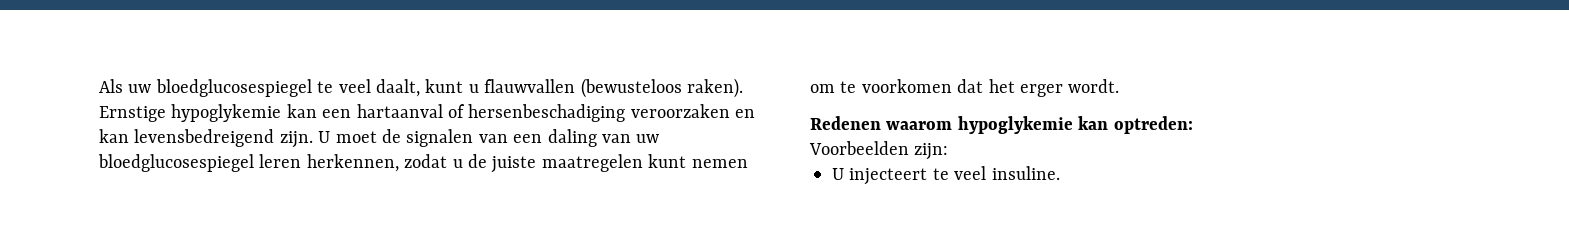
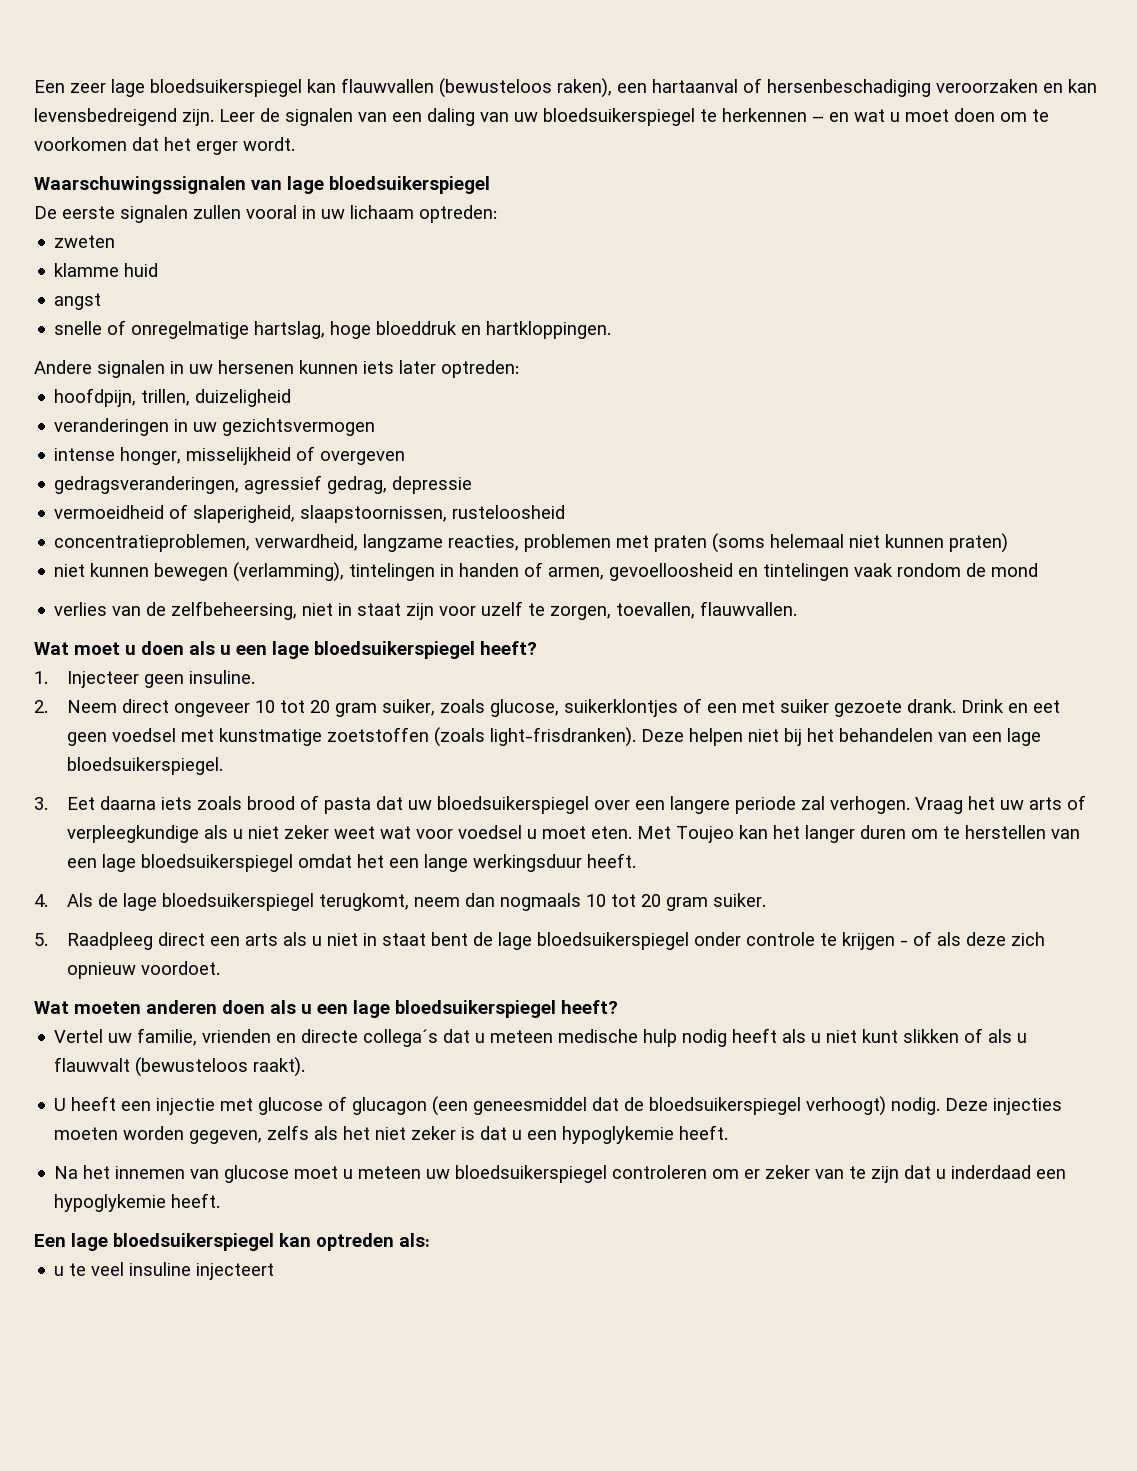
[99,78,743,98] [99,104,317,122] Als uw bloedglucosespiegel te veel daalt, kunt u flauwvallen (bewusteloos raken). Ernstige hypoglykemie kan -> [34,78,612,98] Een zeer lage bloedsuikerspiegel kan flauwvallen (bewusteloos raken),
[318,131,377,143] U moet -> [219,109,255,122] Leer
[98,154,748,173] bloedglucosespiegel leren herkennen, zodat u de juiste maatregelen kunt nemen -> [543,108,995,126] bloedsuikerspiegel te herkennen – en wat u moet doen
[810,116,1193,134] [809,141,949,160] [832,166,1060,185] Redenen waarom hypoglykemie kan optreden: // Voorbeelden zijn: // U injecteert te veel insuline. -> [34,176,490,194] [34,205,497,223] [54,235,116,248] [54,263,159,277] [54,293,102,310] [54,320,612,339] [34,360,519,378] [54,388,292,407] [54,418,376,436] [54,446,406,465] [54,475,473,494] [54,504,566,523] [54,533,1009,553] [54,562,1039,582] [54,601,798,620] [34,641,537,659] [34,670,256,688] [34,698,1061,717] [67,727,1042,747] [67,757,224,775] [34,795,1087,814] [67,825,1081,843] [67,853,637,872] [34,893,767,911] [34,931,1046,950] [67,961,221,979] [34,1000,618,1018] [54,1028,1028,1047] [54,1057,306,1077] [54,1096,1063,1116] [54,1125,729,1144] [54,1165,1067,1183] [54,1193,221,1212] [34,1233,430,1251] [54,1262,275,1280] Waarschuwingssignalen van lage bloedsuikerspiegel // De eerste signalen zullen vooral in uw lichaam optreden: // zweten // klamme huid // angst // snelle of onregelmatige hartslag, hoge bloeddruk en hartkloppingen. // Andere signalen in uw hersenen kunnen iets later optreden: // hoofdpijn, trillen, duizeligheid // veranderingen in uw gezichtsvermogen // intense honger, misselijkheid of overgeven // gedragsveranderingen, agressief gedrag, depressie // vermoeidheid of slaperigheid, slaapstoornissen, rusteloosheid // concentratieproblemen, verwardheid, langzame reacties, problemen met praten (soms helemaal niet kunnen praten) // niet kunnen bewegen (verlamming), tintelingen in handen of armen, gevoelloosheid en tintelingen vaak rondom de mond // verlies van de zelfbeheersing, niet in staat zijn voor uzelf te zorgen, toevallen, flauwvallen. // Wat moet u doen als u een lage bloedsuikerspiegel heeft? // 1. Injecteer geen insuline. // 2. Neem direct ongeveer 10 tot 20 gram suiker, zoals glucose, suikerklontjes of een met suiker gezoete drank. Drink en eet geen voedsel met kunstmatige zoetstoffen (zoals light-frisdranken). Deze helpen niet bij het behandelen van een lage bloedsuikerspiegel. // 3. Eet daarna iets zoals brood of pasta dat uw bloedsuikerspiegel over een langere periode zal verhogen. Vraag het uw arts of verpleegkundige als u niet zeker weet wat voor voedsel u moet eten. Met Toujeo kan het langer duren om te herstellen van een lage bloedsuikerspiegel omdat het een lange werkingsduur heeft. // 4. Als de lage bloedsuikerspiegel terugkomt, neem dan nogmaals 10 tot 20 gram suiker. // 5. Raadpleeg direct een arts als u niet in staat bent de lage bloedsuikerspiegel onder controle te krijgen - of als deze zich opnieuw voordoet. // Wat moeten anderen doen als u een lage bloedsuikerspiegel heeft? // Vertel uw familie, vrienden en directe collega´s dat u meteen medische hulp nodig heeft als u niet kunt slikken of als u flauwvalt (bewusteloos raakt). // U heeft een injectie met glucose of glucagon (een geneesmiddel dat de bloedsuikerspiegel verhoogt) nodig. Deze injecties moeten worden gegeven, zelfs als het niet zeker is dat u een hypoglykemie heeft. // Na het innemen van glucose moet u meteen uw bloedsuikerspiegel controleren om er zeker van te zijn dat u inderdaad een hypoglykemie heeft. // Een lage bloedsuikerspiegel kan optreden als: // u te veel insuline injecteert

